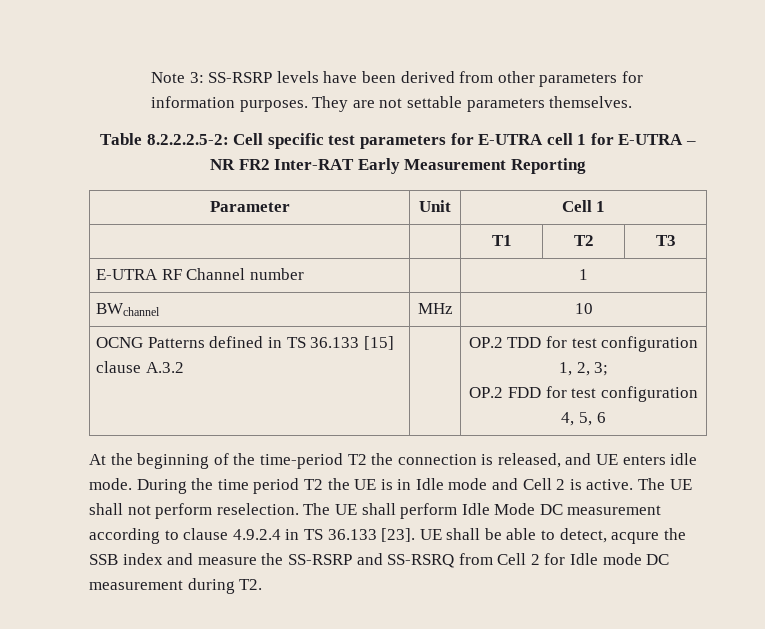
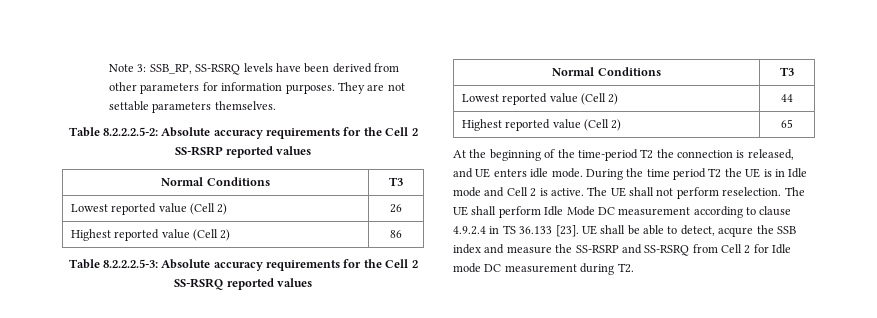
[208,72,273,83] SS-RSRP -> [149,64,241,75] SSB_RP, SS-RSRQ
[233,133,697,149] [210,158,586,174] [209,201,290,212] [419,200,451,212] [561,200,606,212] [491,235,512,246] [573,235,594,246] [655,235,676,246] [96,268,304,280] [579,269,588,280] [96,303,161,316] [417,303,453,314] [574,303,593,314] [96,336,394,350] [96,361,184,373] [468,336,699,352] [558,362,609,376] [469,386,698,402] [561,412,606,426] Cell specific test parameters for E-UTRA cell 1 for E-UTRA – NR FR2 Inter-RAT Early Measurement Reporting // Parameter | Unit | Cell 1 // | | T1 | T2 | T3 // E-UTRA RF Channel number | | 1 // BWchannel | MHz | 10 // OCNG Patterns defined in TS 36.133 [15] clause A.3.2 | | OP.2 TDD for test configuration 1, 2, 3; // OP.2 FDD for test configuration 4, 5, 6 -> [161,127,418,139] [174,146,312,158] [161,177,270,186] [389,177,403,186] [70,203,228,215] [390,204,402,213] [70,229,231,241] [390,230,402,238] [68,259,418,271] [174,278,312,290] [552,67,661,76] [780,67,794,76] [461,93,619,105] [781,94,793,102] [461,119,622,131] [781,119,793,128] Absolute accuracy requirements for the Cell 2 SS-RSRP reported values // Normal Conditions | T3 // Lowest reported value (Cell 2) | 26 // Highest reported value (Cell 2) | 86 // Table 8.2.2.2.5-3: Absolute accuracy requirements for the Cell 2 SS-RSRQ reported values // Normal Conditions | T3 // Lowest reported value (Cell 2) | 44 // Highest reported value (Cell 2) | 65

